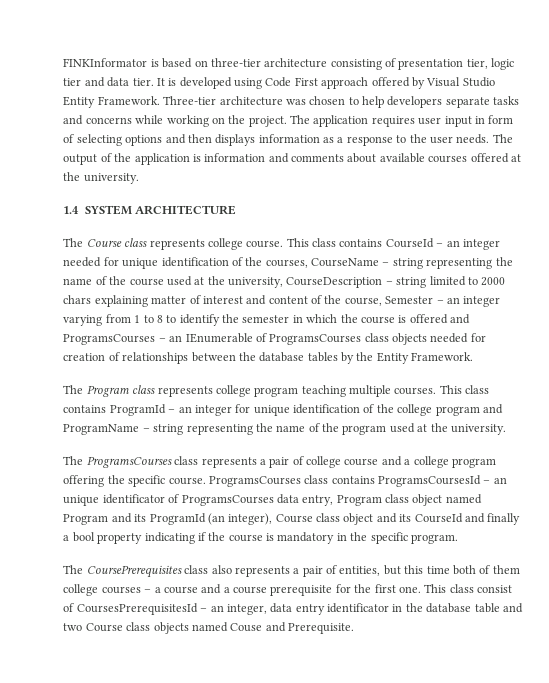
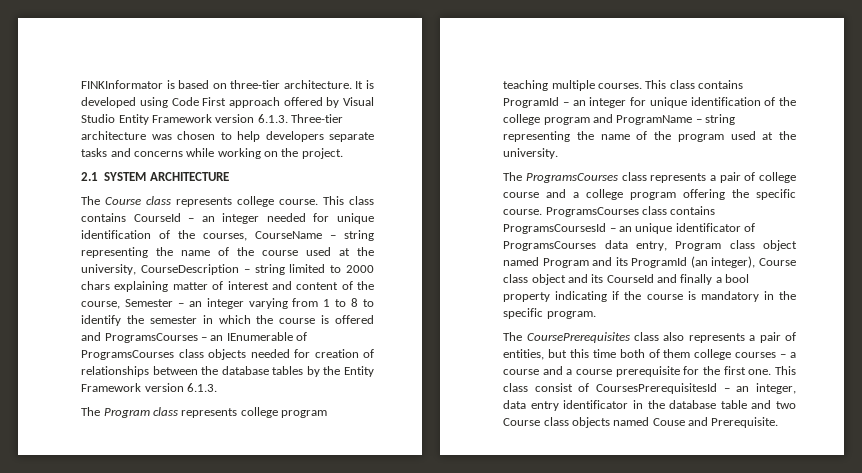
[264,58,515,70] [63,77,154,87] architecture consisting of presentation tier, logic tier and data tier. -> [283,80,352,89] architecture.
[97,96,160,105] Framework. -> [151,114,288,123] Framework version 6.1.3.
[290,115,514,127] [63,134,513,146] [63,153,521,165] [63,172,139,184] [63,206,80,214] The application requires user input in form of selecting options and then displays information as a response to the user needs. The output of the application is information and comments about available courses offered at the university. // 1.4 -> [81,172,99,181] // 2.1
[411,352,474,361] Framework. -> [81,383,217,392] Framework version 6.1.3.

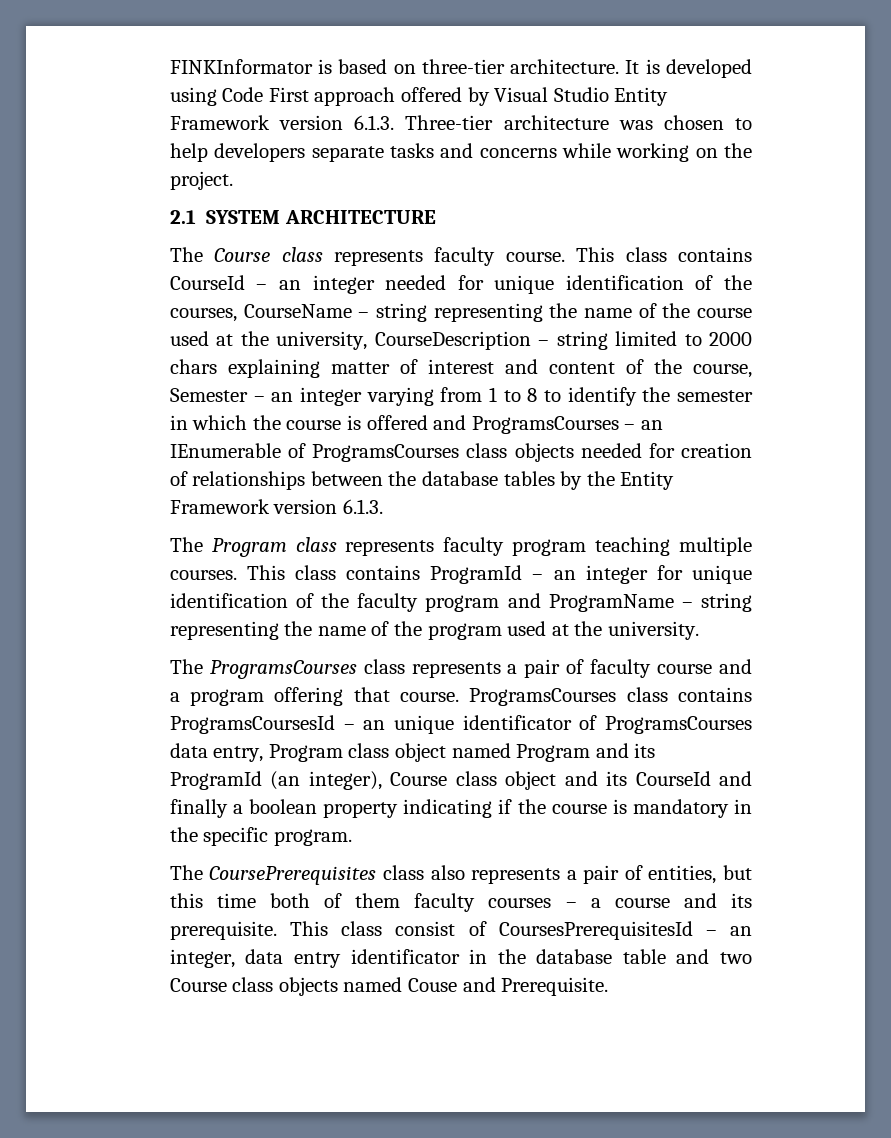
[237,196,275,207] college -> [434,247,496,266] faculty
[240,407,278,418] college -> [443,537,505,556] faculty
[503,114,541,125] college -> [357,593,419,612] faculty
[759,172,796,183] [503,189,624,200] college course and a college -> [590,659,752,678] [169,692,180,702] faculty course and a
[732,189,796,200] the specific -> [353,687,390,702] that
[725,274,750,283] bool -> [249,799,318,814] boolean
[694,349,732,360] college -> [414,893,476,912] faculty
[566,366,772,377] a course prerequisite for the first one. -> [731,893,752,908] [169,921,277,940] its prerequisite.

